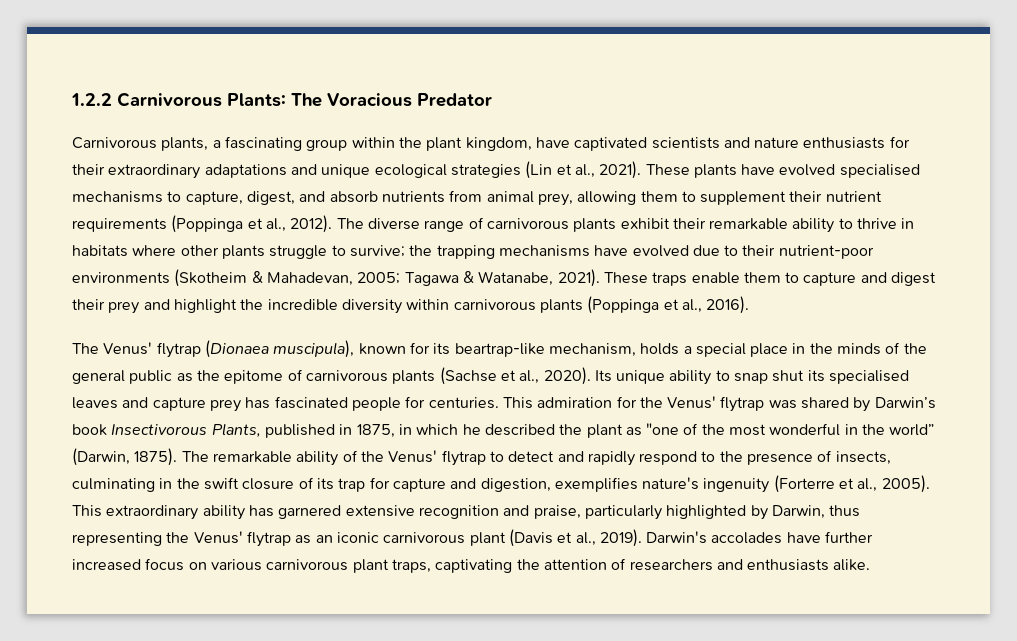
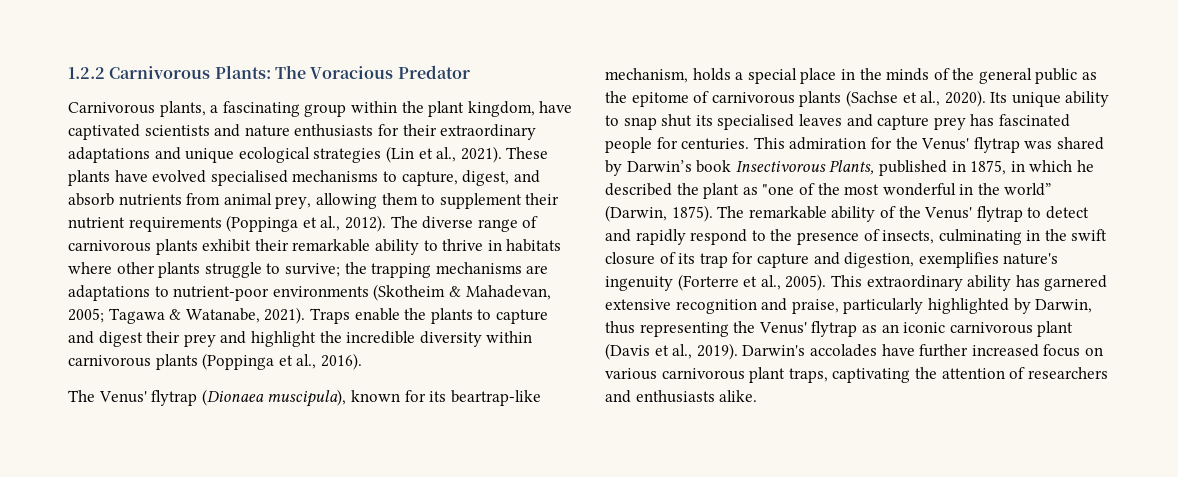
[594,245,776,257] have evolved due to their -> [526,265,549,274] [68,285,169,301] are adaptations to
[603,272,781,286] These traps enable them -> [309,308,473,324] Traps enable the plants

